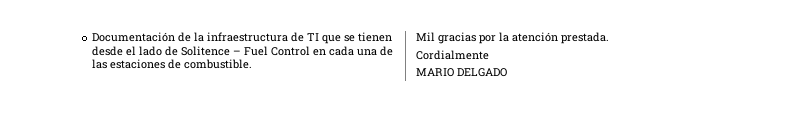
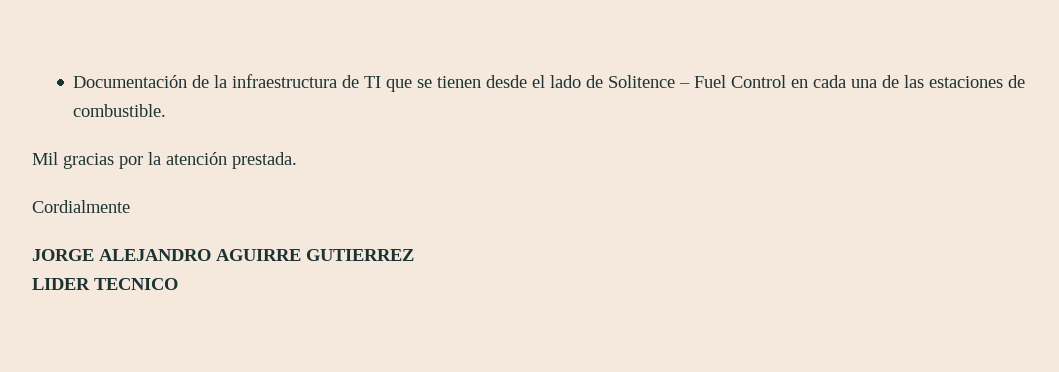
[416,68,507,77] MARIO DELGADO -> [32,249,414,261] [32,278,178,290] JORGE ALEJANDRO AGUIRRE GUTIERREZ // LIDER TECNICO

